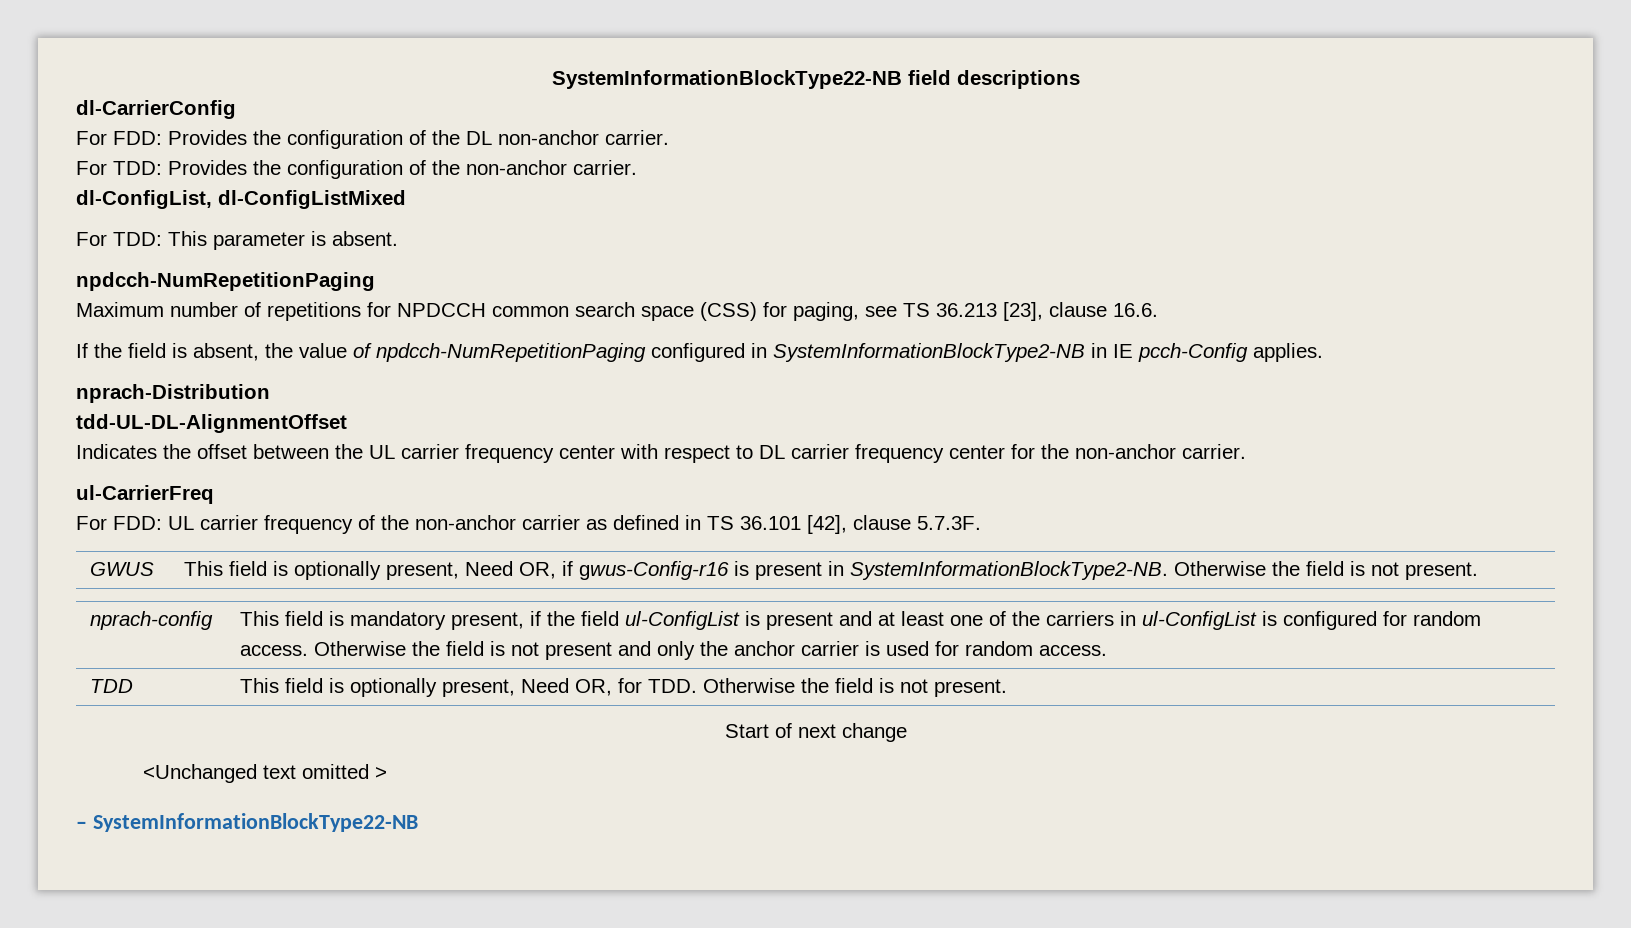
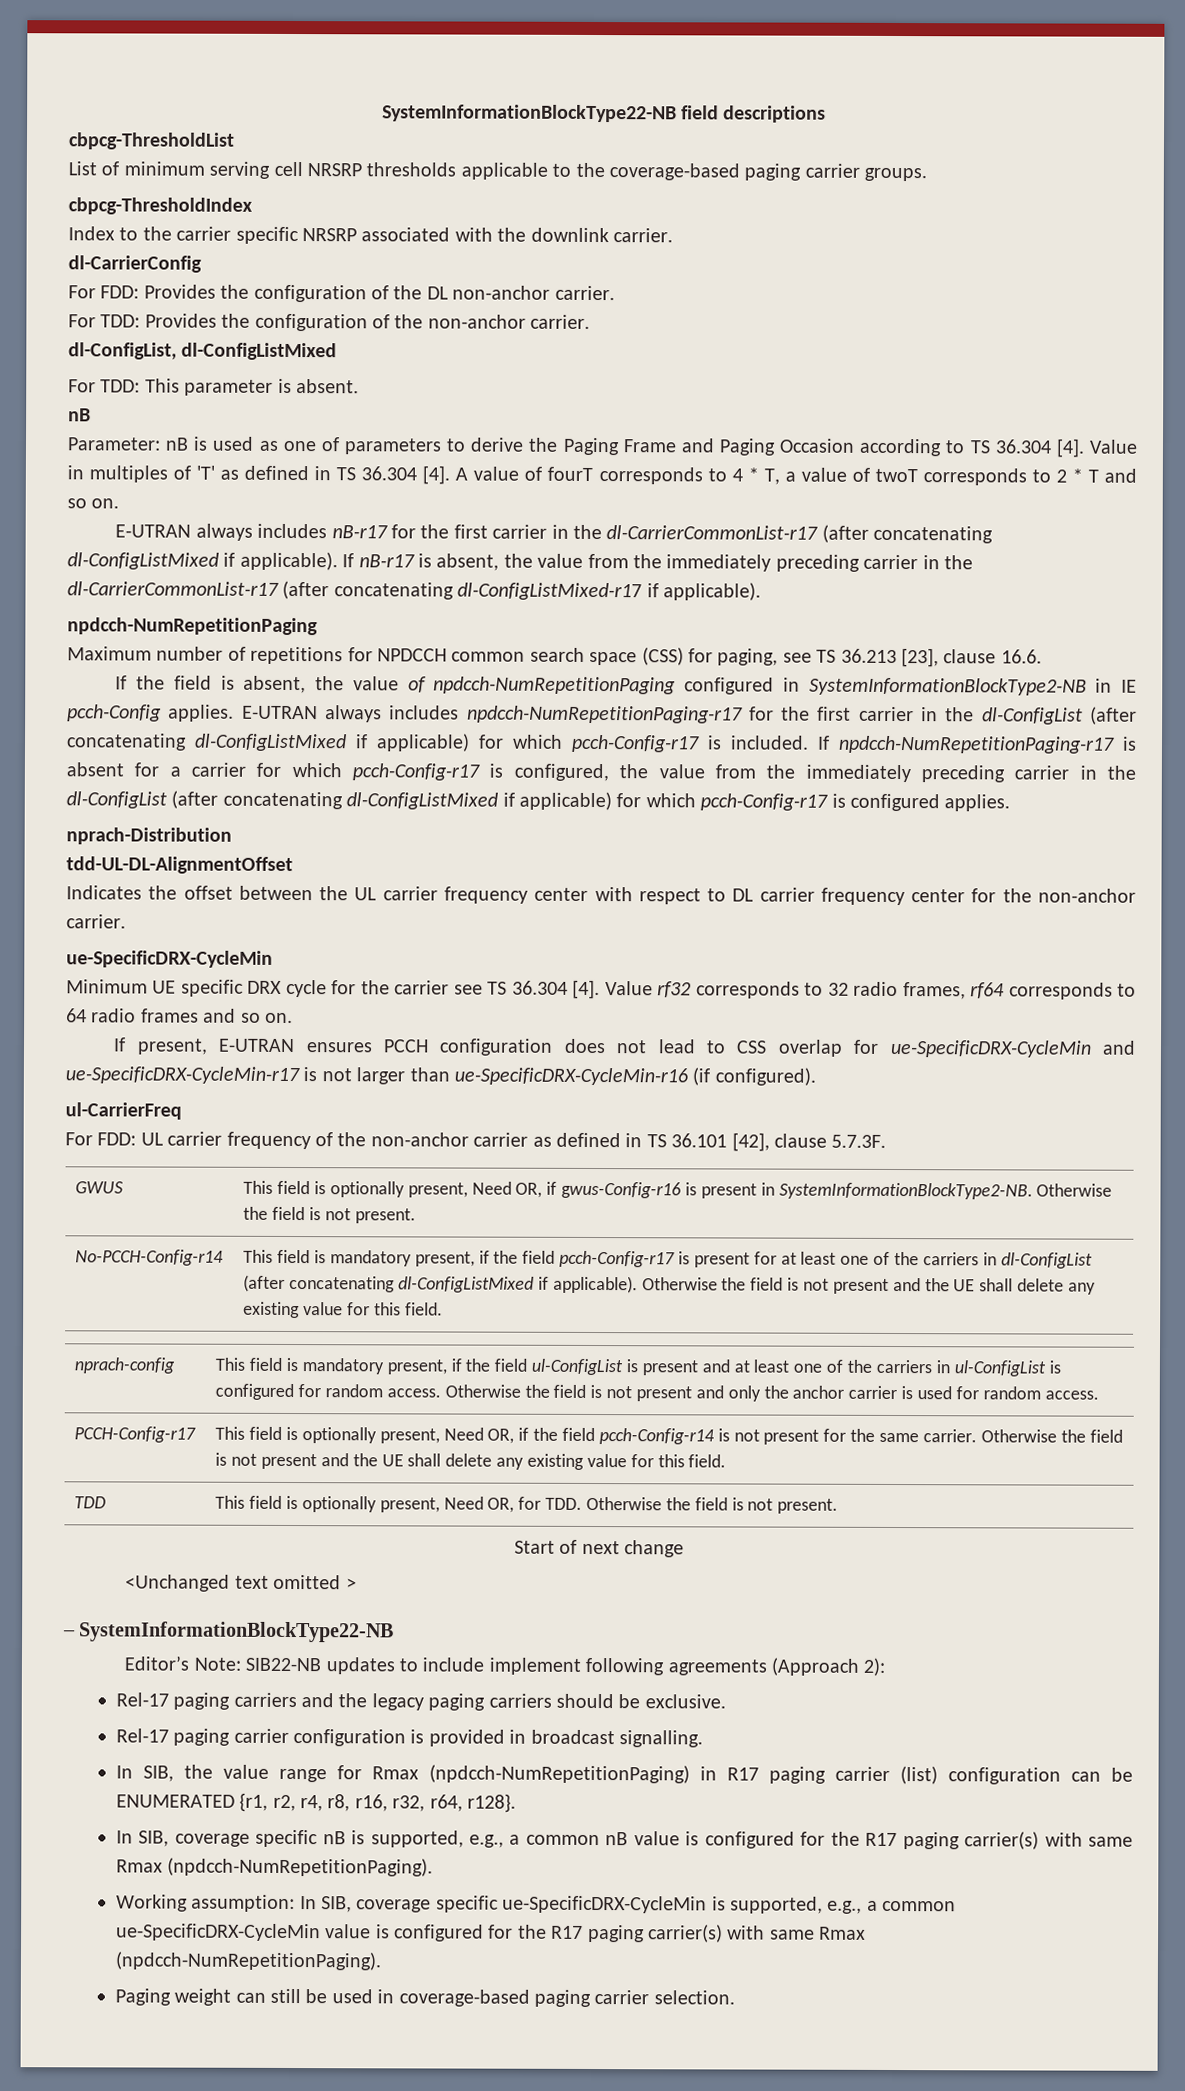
(1080, 79) none -> [68,132,235,150] [68,161,928,182] [68,197,253,215] [68,226,673,245] // cbpcg-ThresholdList // List of minimum serving cell NRSRP thresholds applicable to the coverage-based paging carrier groups. // cbpcg-ThresholdIndex // Index to the carrier specific NRSRP associated with the downlink carrier.
(398, 238) none -> [68,408,91,422] [67,436,1138,458] [67,465,1138,486] [67,498,120,509] [115,523,994,544] [67,551,973,572] [67,580,761,601] // nB // Parameter: nB is used as one of parameters to derive the Paging Frame and Paging Occasion according to TS 36.304 [4]. Value in multiples of 'T' as defined in TS 36.304 [4]. A value of fourT corresponds to 4 * T, a value of twoT corresponds to 2 * T and so on. // E-UTRAN always includes nB-r17 for the first carrier in the dl-CarrierCommonList-r17 (after concatenating dl-ConfigListMixed if applicable). If nB-r17 is absent, the value from the immediately preceding carrier in the dl-CarrierCommonList-r17 (after concatenating dl-ConfigListMixed-r17 if applicable).
(1323, 352) none -> [241,705,1137,725] [66,733,1137,754] [66,762,1137,783] [66,790,1011,812] E-UTRAN always includes npdcch-NumRepetitionPaging-r17 for the first carrier in the dl-ConfigList (after concatenating dl-ConfigListMixed if applicable) for which pcch-Config-r17 is included. If npdcch-NumRepetitionPaging-r17 is absent for a carrier for which pcch-Config-r17 is configured, the value from the immediately preceding carrier in the dl-ConfigList (after concatenating dl-ConfigListMixed if applicable) for which pcch-Config-r17 is configured applies.
(1246, 451) none -> [66,950,273,968] [66,979,1136,1000] [66,1008,293,1024] [113,1037,1136,1058] [65,1066,816,1086] // ue-SpecificDRX-CycleMin // Minimum UE specific DRX cycle for the carrier see TS 36.304 [4]. Value rf32 corresponds to 32 radio frames, rf64 corresponds to 64 radio frames and so on. // If present, E-UTRAN ensures PCCH configuration does not lead to CSS overlap for ue-SpecificDRX-CycleMin and ue-SpecificDRX-CycleMin-r17 is not larger than ue-SpecificDRX-CycleMin-r16 (if configured).
(1478, 571) none -> [75,1249,225,1266] [243,1249,1093,1269] [243,1274,1097,1295] [243,1301,443,1319] // No-PCCH-Config-r14 | This field is mandatory present, if the field pcch-Config-r17 is present for at least one of the carriers in dl-ConfigList (after concatenating dl-ConfigListMixed if applicable). Otherwise the field is not present and the UE shall delete any existing value for this field.
(1107, 650) none -> [74,1426,197,1443] [215,1426,1123,1445] [215,1452,727,1470] // PCCH-Config-r17 | This field is optionally present, Need OR, if the field pcch-Config-r14 is not present for the same carrier. Otherwise the field is not present and the UE shall delete any existing value for this field.
(418, 822) none -> [124,1655,886,1676] [115,1692,726,1711] [115,1728,703,1748] [115,1764,1134,1785] [115,1792,516,1813] [115,1829,1134,1850] [115,1857,434,1877] [115,1894,957,1914] [115,1923,867,1943] [114,1951,381,1971] [114,1988,735,2007] // Editor’s Note: SIB22-NB updates to include implement following agreements (Approach 2): // Rel-17 paging carriers and the legacy paging carriers should be exclusive. // Rel-17 paging carrier configuration is provided in broadcast signalling. // In SIB, the value range for Rmax (npdcch-NumRepetitionPaging) in R17 paging carrier (list) configuration can be ENUMERATED {r1, r2, r4, r8, r16, r32, r64, r128}. // In SIB, coverage specific nB is supported, e.g., a common nB value is configured for the R17 paging carrier(s) with same Rmax (npdcch-NumRepetitionPaging). // Working assumption: In SIB, coverage specific ue-SpecificDRX-CycleMin is supported, e.g., a common ue-SpecificDRX-CycleMin value is configured for the R17 paging carrier(s) with same Rmax (npdcch-NumRepetitionPaging). // Paging weight can still be used in coverage-based paging carrier selection.

